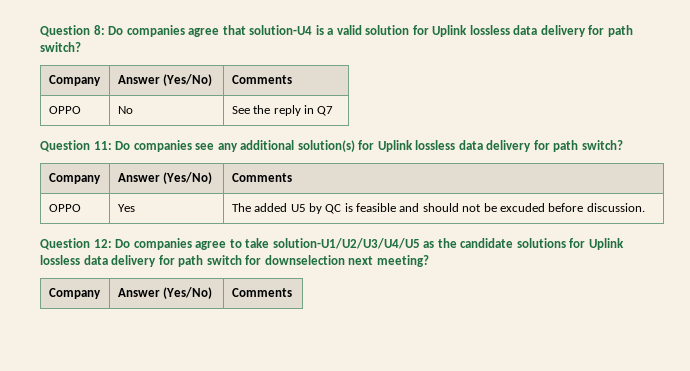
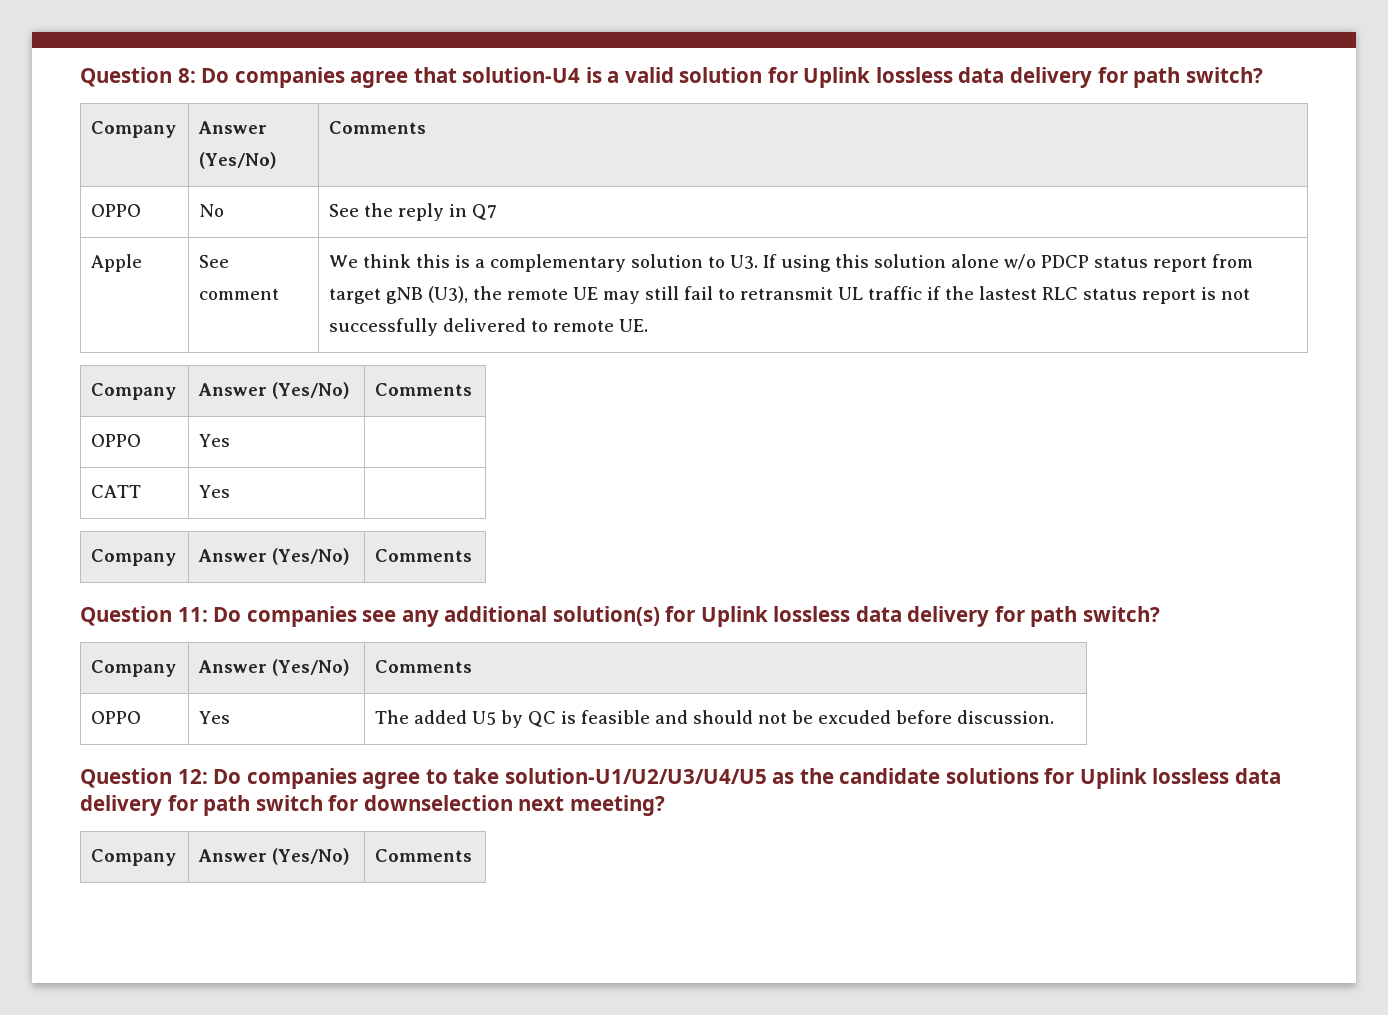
(334, 111) none -> [91,254,143,272] [199,255,230,268] [199,288,280,300] [329,254,1254,272] [329,286,1251,304] [329,318,649,336] [91,383,177,400] [198,382,351,399] [375,383,473,396] [91,434,142,447] [199,434,231,447] [91,485,142,498] [199,485,231,498] [91,549,177,566] [198,548,351,565] [375,549,473,562] // Apple | See comment | We think this is a complementary solution to U3. If using this solution alone w/o PDCP status report from target gNB (U3), the remote UE may still fail to retransmit UL traffic if the lastest RLC status report is not successfully delivered to remote UE. // Company | Answer (Yes/No) | Comments // OPPO | Yes | // CATT | Yes | // Company | Answer (Yes/No) | Comments

